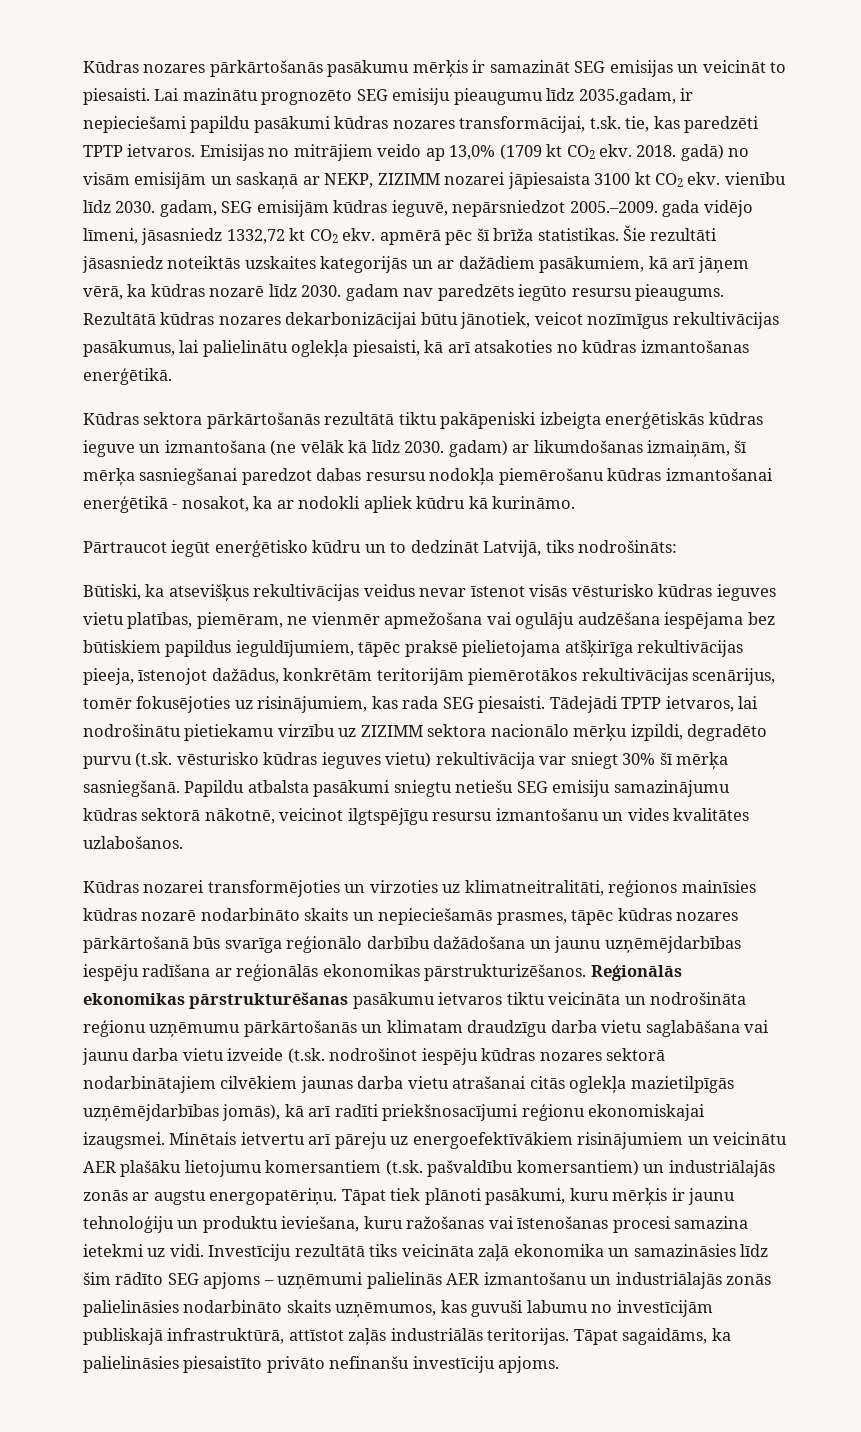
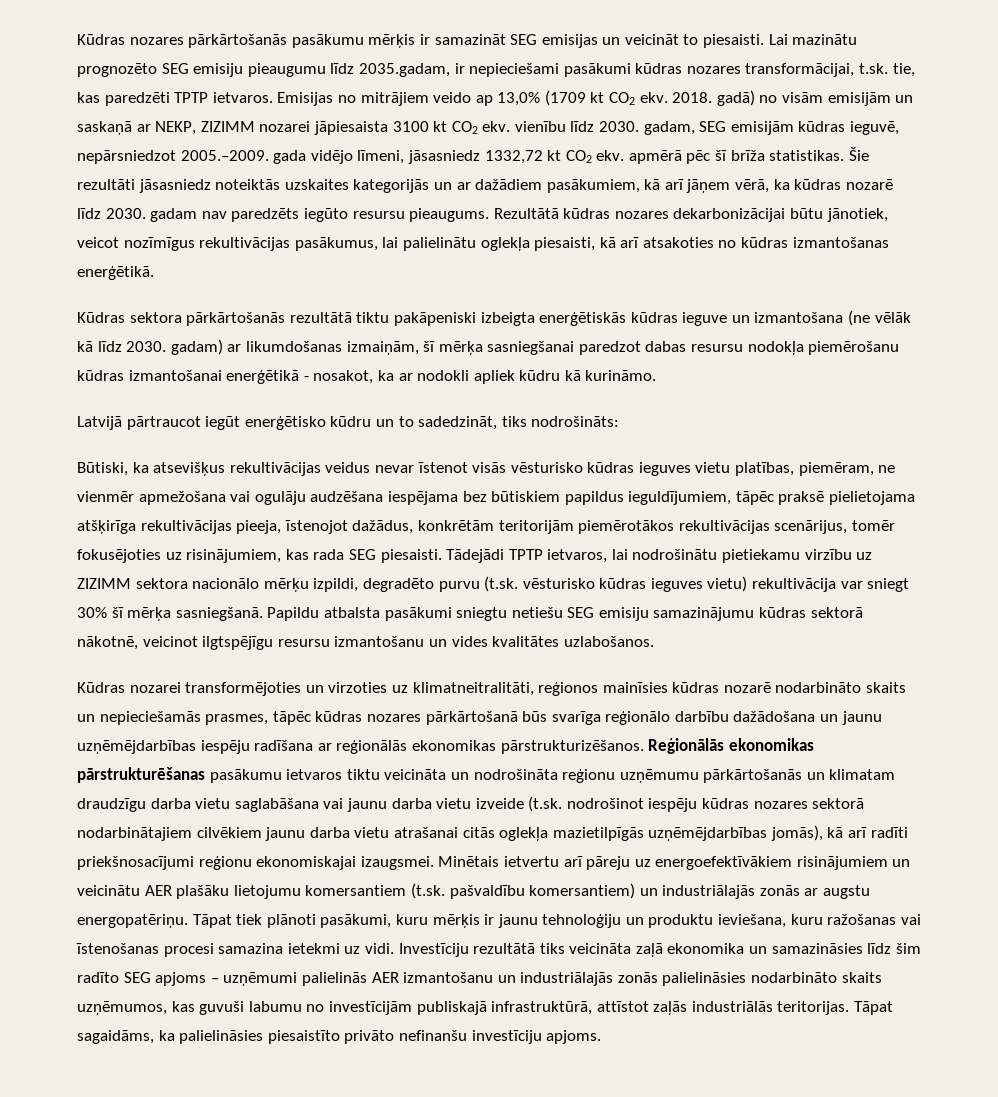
[190,116,251,133] papildu -> (560, 70) none
[83,541,167,553] Pārtraucot -> [77,416,201,430] Latvijā pārtraucot
[410,540,542,557] dedzināt Latvijā, -> [418,416,498,430] sadedzināt,
[300,1076,353,1093] jaunas -> [265,827,306,841] jaunu
[115,1272,164,1285] rādīto -> [77,972,119,983] radīto

